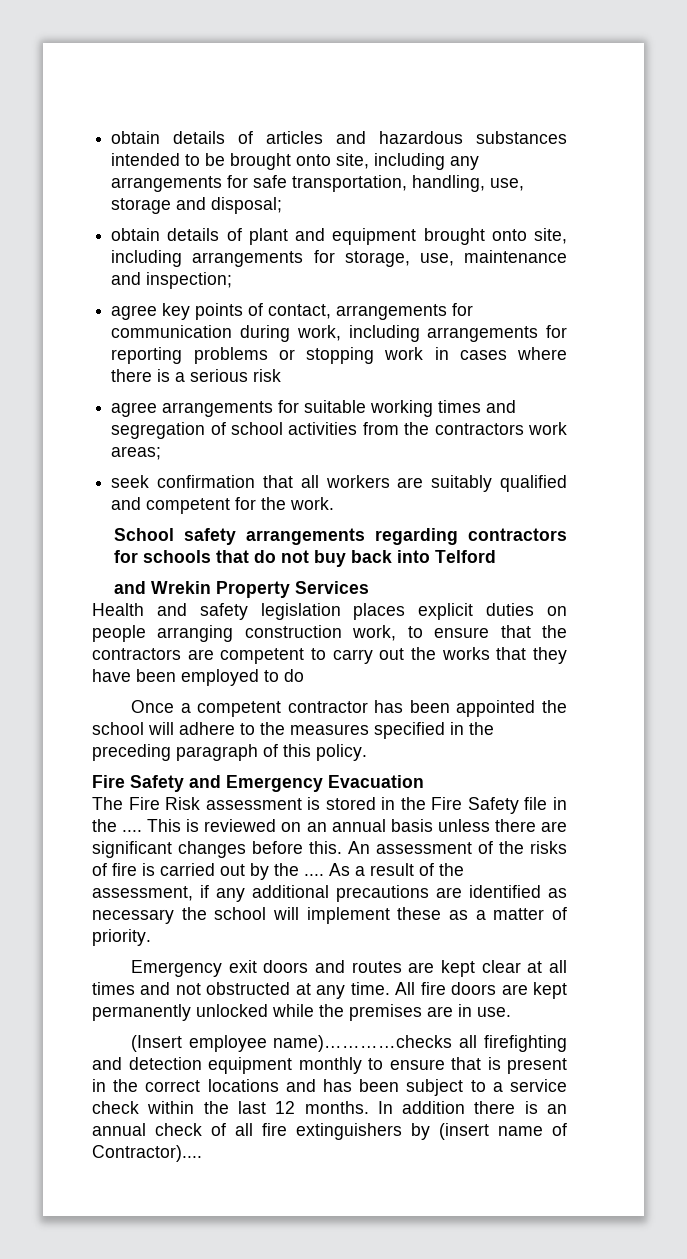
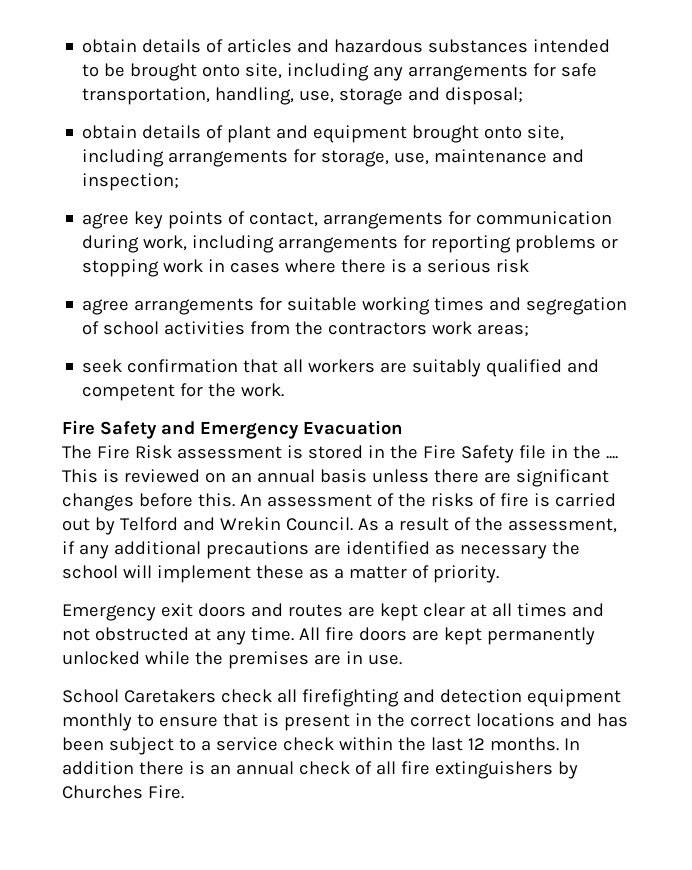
[113,528,567,545] [113,550,496,567] [113,581,369,598] [92,603,567,620] [92,625,567,642] [92,647,567,664] [92,669,304,686] [130,700,567,717] [92,722,494,739] [92,744,367,761] // School safety arrangements regarding contractors for schools that do not buy back into Telford // and Wrekin Property Services // Health and safety legislation places explicit duties on people arranging construction work, to ensure that the contractors are competent to carry out the works that they have been employed to do // Once a competent contractor has been appointed the school will adhere to the measures specified in the preceding paragraph of this policy. -> (285, 390) none
[274,863,324,876] the .... -> [119,517,353,531] Telford and Wrekin Council.
[130,1035,453,1052] (Insert employee name)…………checks -> [62,689,272,703] School Caretakers check
[439,1123,567,1140] [92,1145,202,1162] (insert name of Contractor).... -> [62,785,184,799] Churches Fire.

